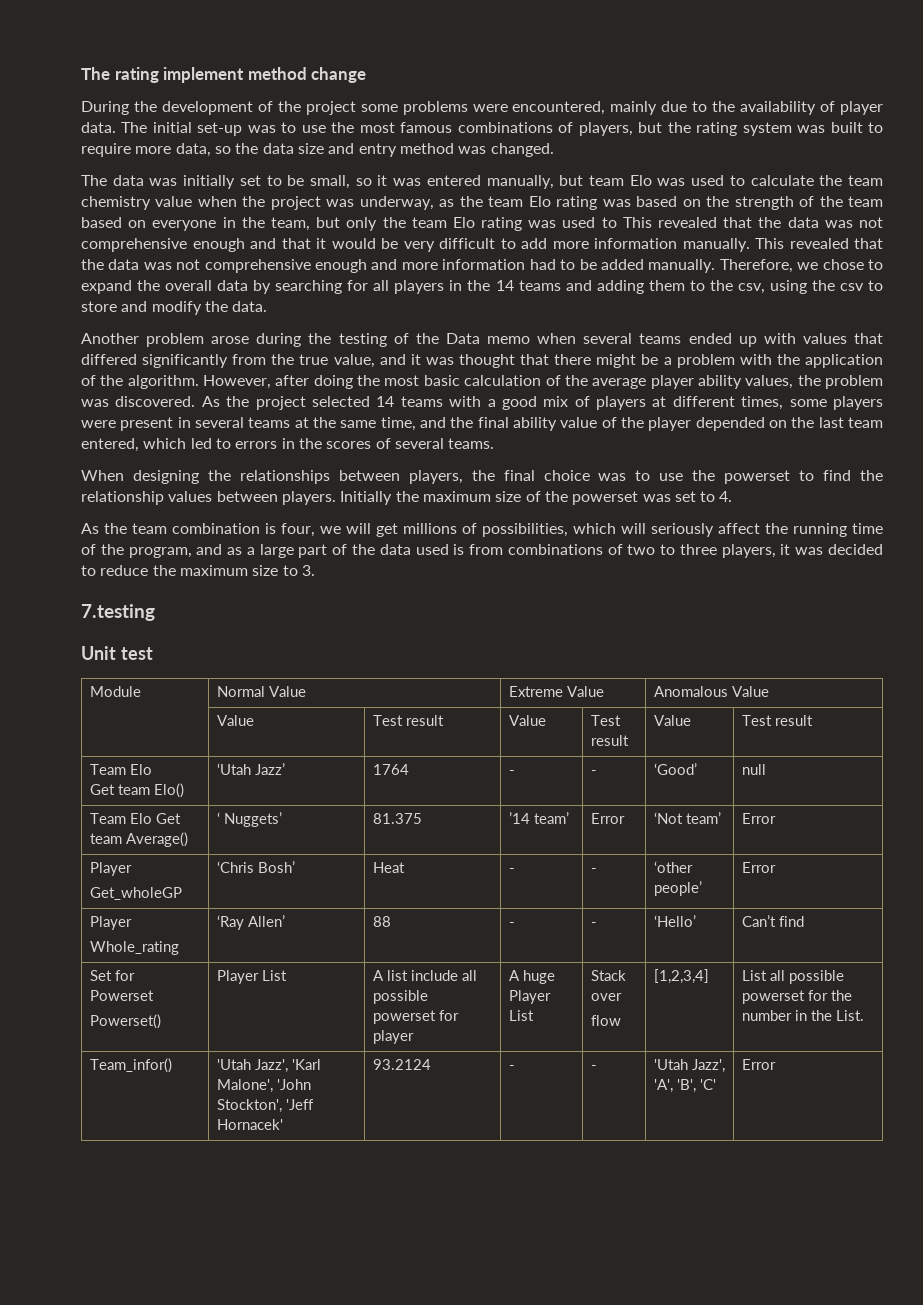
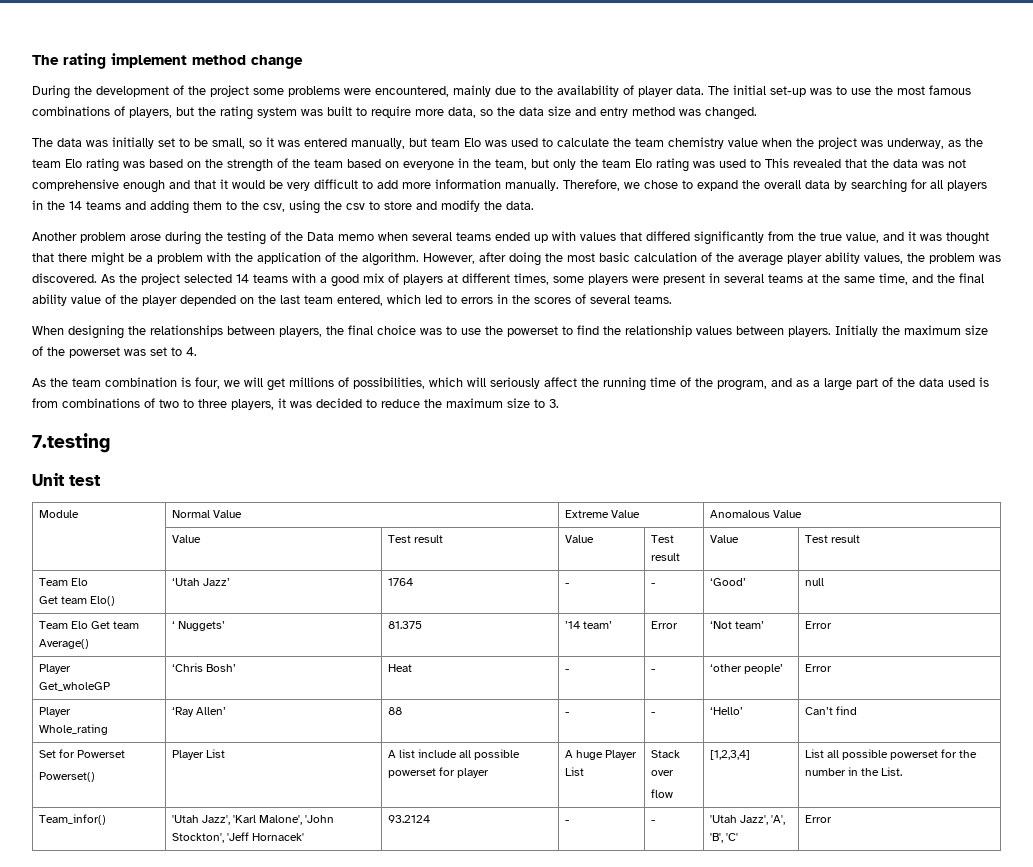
[755,238,883,249] [81,259,716,273] This revealed that the data was not comprehensive enough and more information had to be added manually. -> (559, 185) none

